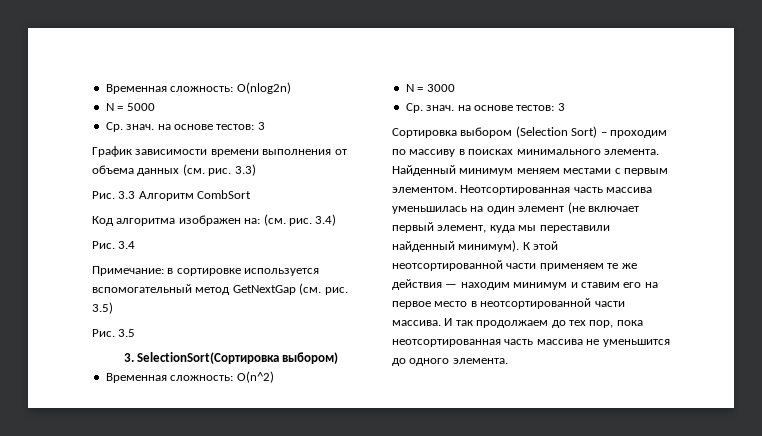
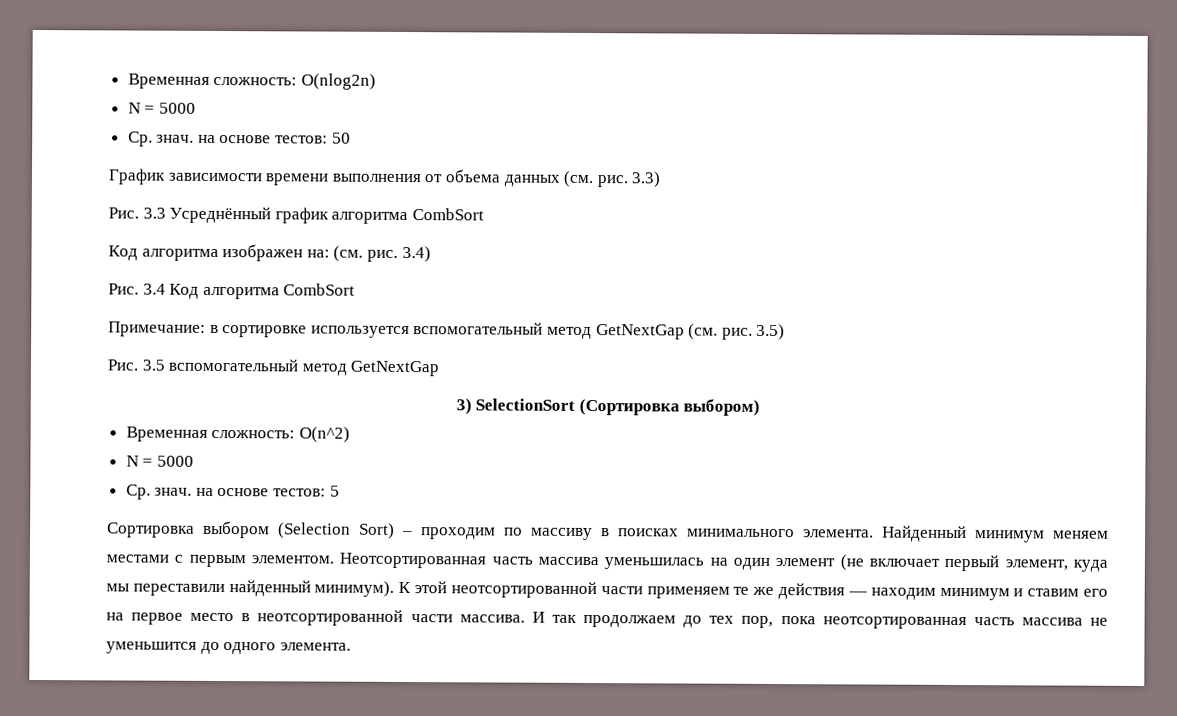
[257,122,265,130] 3 -> [331,132,351,144] 50
[138,191,194,201] Алгоритм -> [169,206,409,225] Усреднённый график алгоритма
(136, 245) none -> [169,283,356,300] Код алгоритма CombSort
[123,352,279,364] // 3. SelectionSort(Сортировка -> [168,358,440,377] [455,398,680,416] вспомогательный метод GetNextGap // 3) SelectionSort (Сортировка
[426,84,455,92] [405,103,565,113] 3000 // Ср. знач. на основе тестов: 3 -> [156,455,194,467] [125,484,340,500] 5000 // Ср. знач. на основе тестов: 5

